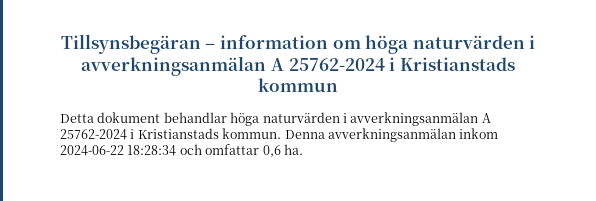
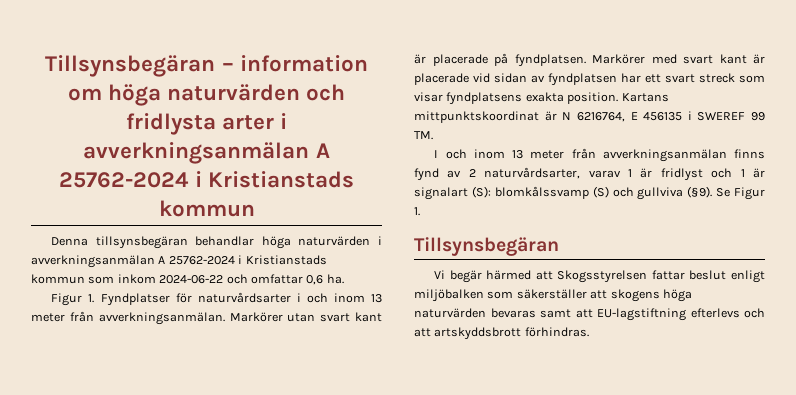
[529,35,536,49] [81,56,515,76] [258,78,338,92] [60,112,491,126] [60,128,456,142] i avverkningsanmälan A 25762-2024 i Kristianstads kommun // Detta dokument behandlar höga naturvärden i avverkningsanmälan A 25762-2024 i Kristianstads kommun. Denna avverkningsanmälan -> [306,84,346,101] [125,113,288,135] [83,142,330,164] [59,171,354,188] [158,200,255,217] [51,236,382,249] [31,255,327,268] [31,274,115,284] och fridlysta arter i avverkningsanmälan A 25762-2024 i Kristianstads kommun // Denna tillsynsbegäran behandlar höga naturvärden i avverkningsanmälan A 25762-2024 i Kristianstads kommun som
[127,145,177,156] 18:28:34 -> (224, 279) none
(303, 149) none -> [51,292,383,306] [31,311,382,325] [414,53,765,67] [414,73,765,86] [414,92,669,105] [414,111,765,123] [414,131,433,140] [434,148,765,162] [414,167,765,181] [414,186,765,200] [414,207,420,216] [414,237,559,256] [434,270,765,283] [414,289,692,302] [414,308,765,321] [414,327,589,340] // Figur 1. Fyndplatser för naturvårdsarter i och inom 13 meter från avverkningsanmälan. Markörer utan svart kant är placerade på fyndplatsen. Markörer med svart kant är placerade vid sidan av fyndplatsen har ett svart streck som visar fyndplatsens exakta position. Kartans mittpunktskoordinat är N 6216764, E 456135 i SWEREF 99 TM. // I och inom 13 meter från avverkningsanmälan finns fynd av 2 naturvårdsarter, varav 1 är fridlyst och 1 är signalart (S): blomkålssvamp (S) och gullviva (§9). Se Figur 1. // Tillsynsbegäran // Vi begär härmed att Skogsstyrelsen fattar beslut enligt miljöbalken som säkerställer att skogens höga naturvärden bevaras samt att EU-lagstiftning efterlevs och att artskyddsbrott förhindras.

